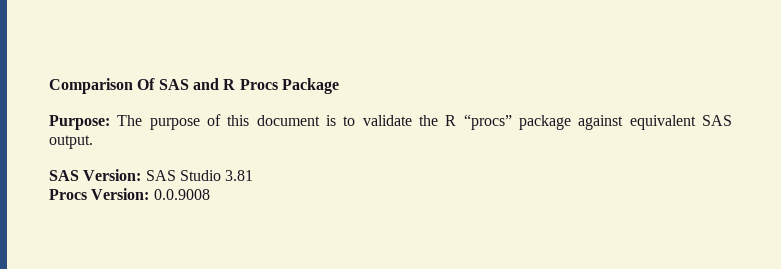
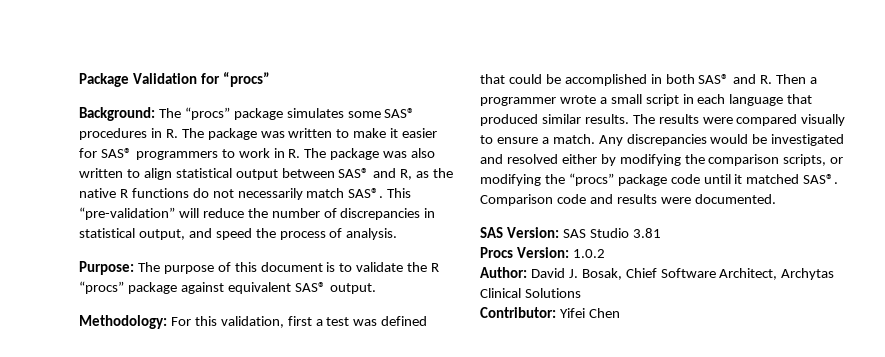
[49,78,339,94] Comparison Of SAS and R Procs Package -> [79,72,270,87] [79,107,416,121] [79,128,438,140] [79,148,436,160] [79,168,454,180] [79,188,412,200] [79,207,436,220] [79,228,398,240] Package Validation for “procs” // Background: The “procs” package simulates some SAS® procedures in R. The package was written to make it easier for SAS® programmers to work in R. The package was also written to align statistical output between SAS® and R, as the native R functions do not necessarily match SAS®. This “pre-validation” will reduce the number of discrepancies in statistical output, and speed the process of analysis.
[702,115,733,126] SAS -> [294,282,326,292] SAS®
(93, 142) none -> [79,315,428,329] [480,74,818,86] [480,94,813,106] [480,114,846,126] [480,134,845,146] [480,154,844,166] [480,173,839,186] [480,194,776,206] // Methodology: For this validation, first a test was defined that could be accomplished in both SAS® and R. Then a programmer wrote a small script in each language that produced similar results. The results were compared visually to ensure a match. Any discrepancies would be investigated and resolved either by modifying the comparison scripts, or modifying the “procs” package code until it matched SAS®. Comparison code and results were documented.
[153,189,210,200] 0.0.9008 -> [572,249,605,258] [480,267,835,280] [480,288,581,298] [480,307,620,318] 1.0.2 // Author: David J. Bosak, Chief Software Architect, Archytas Clinical Solutions // Contributor: Yifei Chen

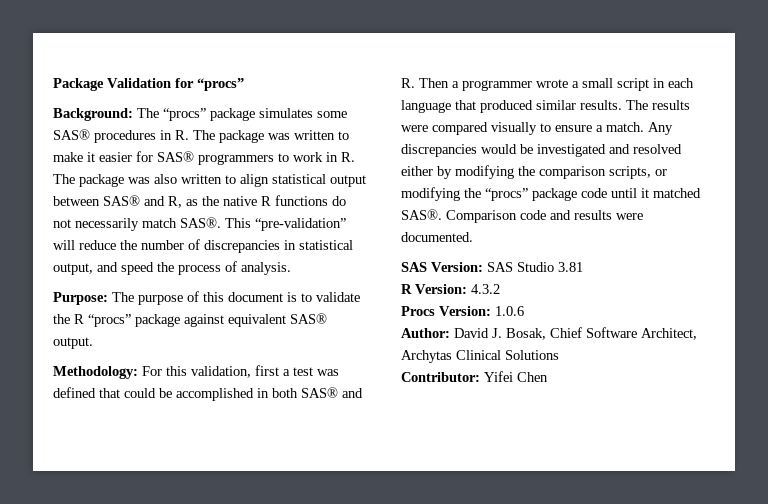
(661, 233) none -> [401,284,500,294] // R Version: 4.3.2
[572,249,605,258] 1.0.2 -> [495,306,524,316] 1.0.6

